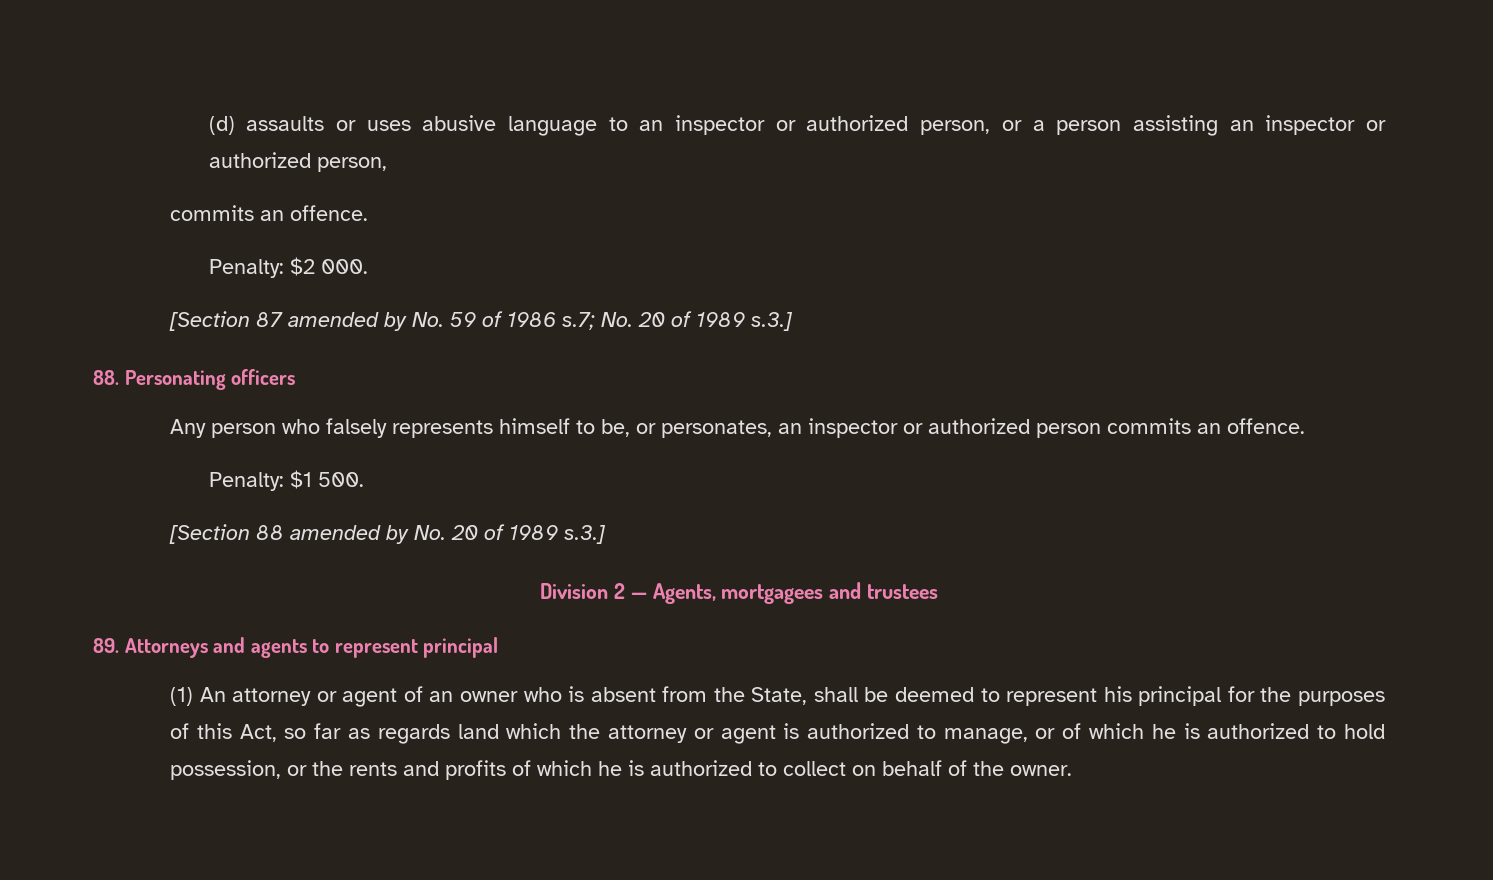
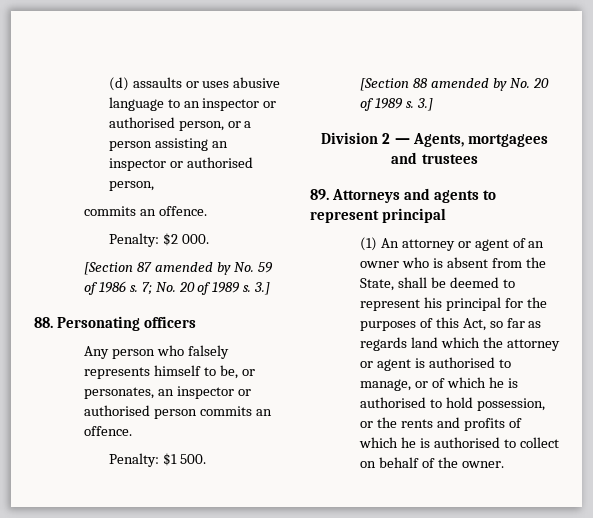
[806,115,909,131] authorized -> [108,117,175,128] authorised
[208,152,311,168] authorized -> [186,157,253,168] authorised
[562,311,794,331] s.7; No. 20 of 1989 s.3.] -> [129,282,271,295] s. 7; No. 20 of 1989 s. 3.]
[928,418,1031,434] authorized -> [83,405,150,416] authorised
[564,525,607,544] s.3.] -> [405,98,433,111] s. 3.]
[807,723,910,739] authorized -> [428,357,495,368] authorised
[1207,723,1310,739] authorized -> [359,397,426,408] authorised
[650,760,753,776] authorized -> [433,437,500,448] authorised

